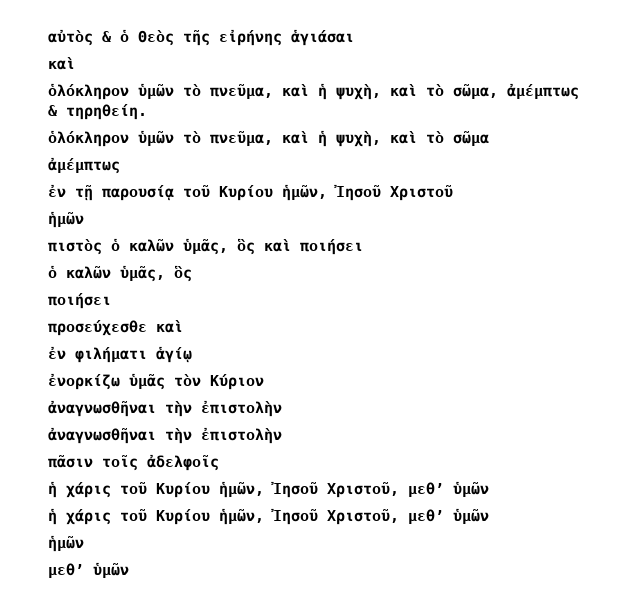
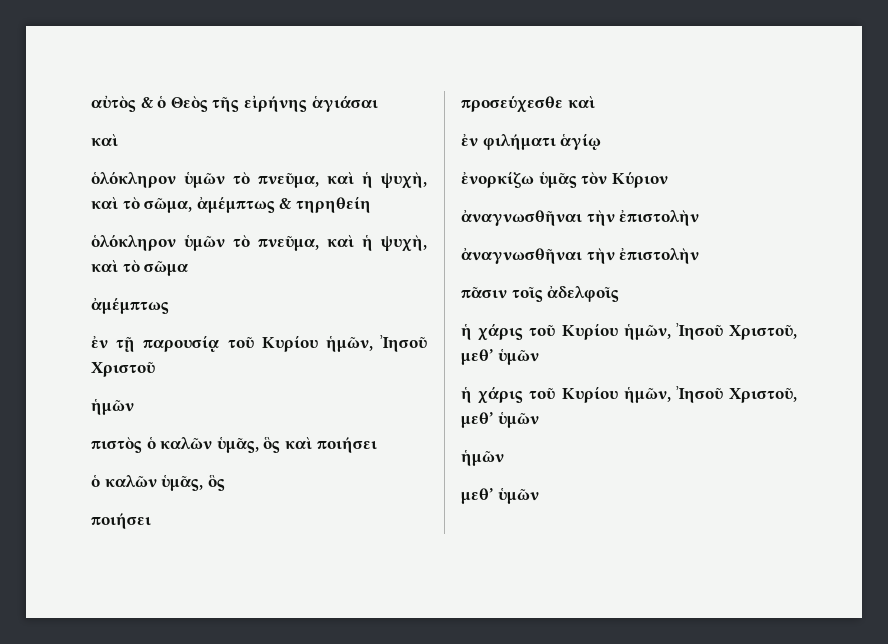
[66,104,147,120] τηρηθείη. -> [295,196,371,213] τηρηθείη

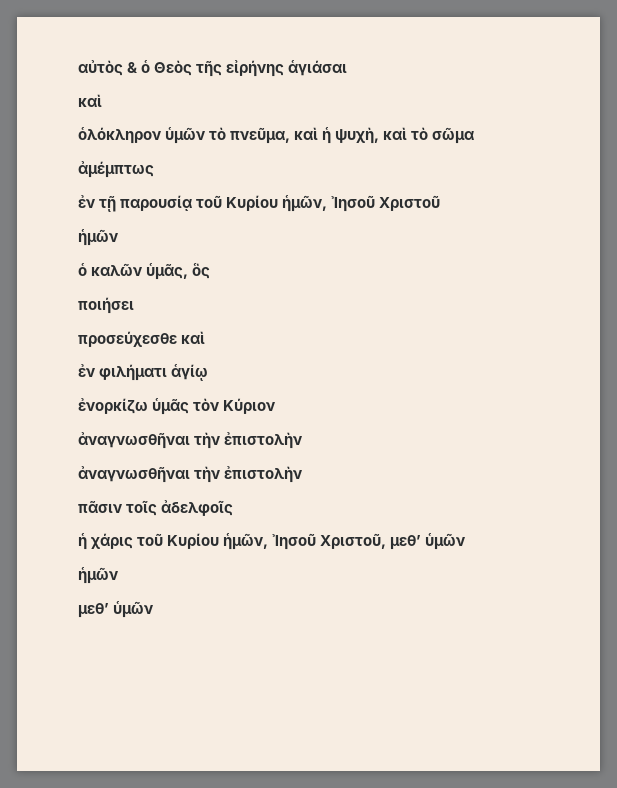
[91,171,427,189] [91,196,371,213] // ὁλόκληρον ὑμῶν τὸ πνεῦμα, καὶ ἡ ψυχὴ, καὶ τὸ σῶμα, ἀμέμπτως & τηρηθείη -> (102, 100) none
[91,437,377,453] // πιστὸς ὁ καλῶν ὑμᾶς, ὃς καὶ ποιήσει -> (118, 237) none
[461,386,797,404] [461,412,539,428] // ἡ χάρις τοῦ Κυρίου ἡμῶν, Ἰησοῦ Χριστοῦ, μεθ’ ὑμῶν -> (466, 541) none

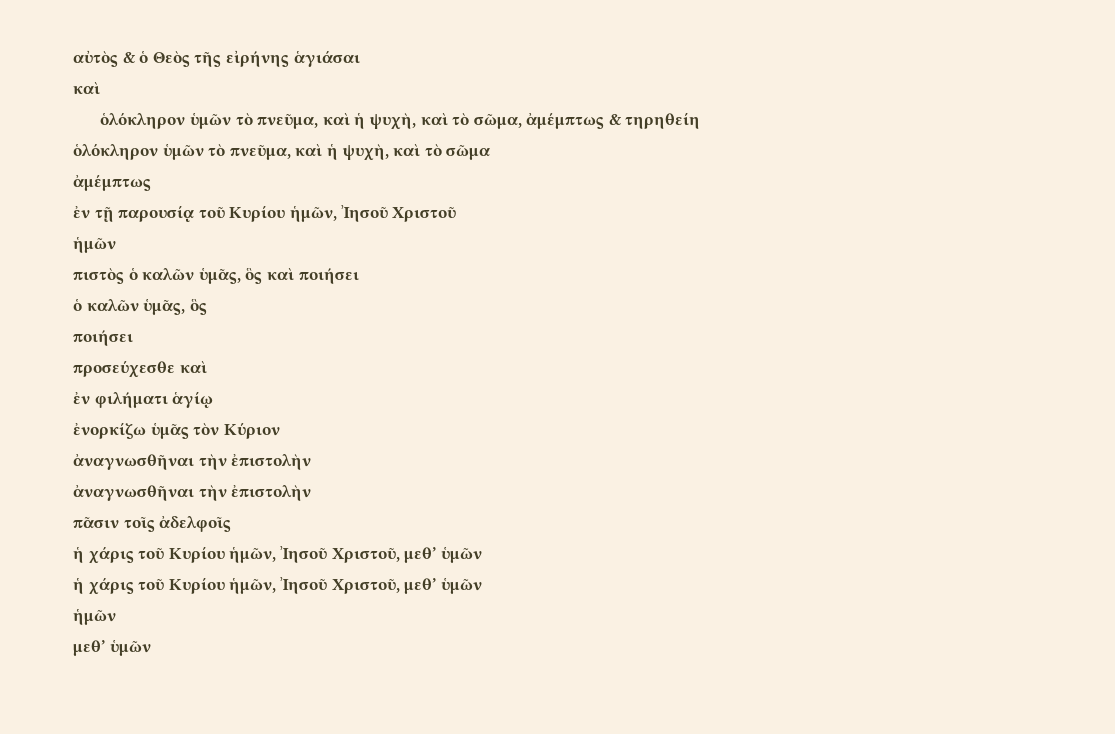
(102, 100) none -> [100,112,701,130] // ὁλόκληρον ὑμῶν τὸ πνεῦμα, καὶ ἡ ψυχὴ, καὶ τὸ σῶμα, ἀμέμπτως & τηρηθείη
(118, 237) none -> [73,268,359,284] // πιστὸς ὁ καλῶν ὑμᾶς, ὃς καὶ ποιήσει
(466, 541) none -> [73,577,482,595] // ἡ χάρις τοῦ Κυρίου ἡμῶν, Ἰησοῦ Χριστοῦ, μεθ’ ὑμῶν

